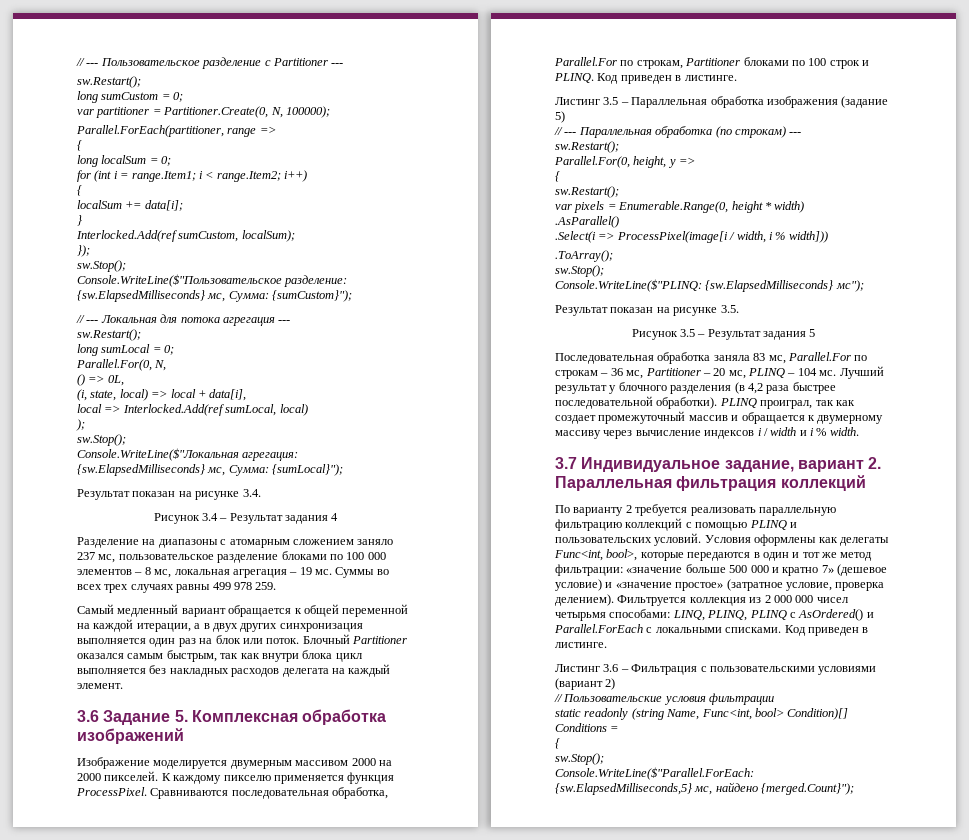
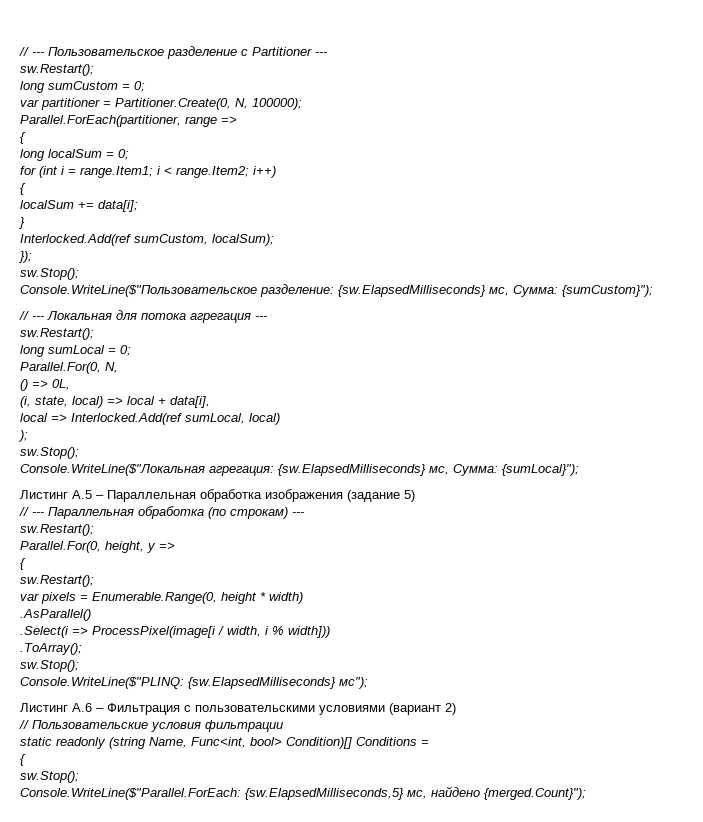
[77,489,261,500] [153,513,339,524] [77,537,394,548] [77,551,386,563] [77,567,389,578] [77,582,277,593] [77,604,409,617] [77,619,363,632] [77,634,407,647] [77,650,362,662] [77,664,391,677] [77,683,123,689] [77,709,387,725] [77,728,184,744] [77,757,392,769] [77,771,395,784] [76,787,389,799] [554,57,869,69] [554,73,737,84] [555,97,619,105] // Результат показан на рисунке 3.4. // Рисунок 3.4 – Результат задания 4 // Разделение на диапазоны с атомарным сложением заняло 237 мс, пользовательское разделение блоками по 100 000 элементов – 8 мс, локальная агрегация – 19 мс. Суммы во всех трех случаях равны 499 978 259. // Самый медленный вариант обращается к общей переменной на каждой итерации, а в двух других синхронизация выполняется один раз на блок или поток. Блочный Partitioner оказался самым быстрым, так как внутри блока цикл выполняется без накладных расходов делегата на каждый элемент. // 3.6 Задание 5. Комплексная обработка изображений // Изображение моделируется двумерным массивом 2000 на 2000 пикселей. К каждому пикселю применяется функция ProcessPixel. Сравниваются последовательная обработка, Parallel.For по строкам, Partitioner блоками по 100 строк и PLINQ. Код приведен в листинге. // Листинг 3.5 -> [20,490,92,499] // Листинг А.5
[555,305,739,316] [631,329,816,340] [555,352,868,364] [555,366,884,379] [555,382,836,394] [555,396,855,409] [555,411,884,424] [555,427,859,439] [555,457,882,472] [555,475,866,491] [555,504,836,516] [555,518,797,531] [555,533,889,546] [554,549,873,561] [555,564,887,576] [555,579,885,591] [555,594,848,606] [555,609,874,621] [554,624,869,636] [555,642,607,648] [555,664,619,672] // Результат показан на рисунке 3.5. // Рисунок 3.5 – Результат задания 5 // Последовательная обработка заняла 83 мс, Parallel.For по строкам – 36 мс, Partitioner – 20 мс, PLINQ – 104 мс. Лучший результат у блочного разделения (в 4,2 раза быстрее последовательной обработки). PLINQ проиграл, так как создает промежуточный массив и обращается к двумерному массиву через вычисление индексов i / width и i % width. // 3.7 Индивидуальное задание, вариант 2. Параллельная фильтрация коллекций // По варианту 2 требуется реализовать параллельную фильтрацию коллекций с помощью PLINQ и пользовательских условий. Условия оформлены как делегаты Func<int, bool>, которые передаются в один и тот же метод фильтрации: «значение больше 500 000 и кратно 7» (дешевое условие) и «значение простое» (затратное условие, проверка делением). Фильтруется коллекция из 2 000 000 чисел четырьмя способами: LINQ, PLINQ, PLINQ с AsOrdered() и Parallel.ForEach с локальными списками. Код приведен в листинге. // Листинг 3.6 -> [20,703,92,712] // Листинг А.6

